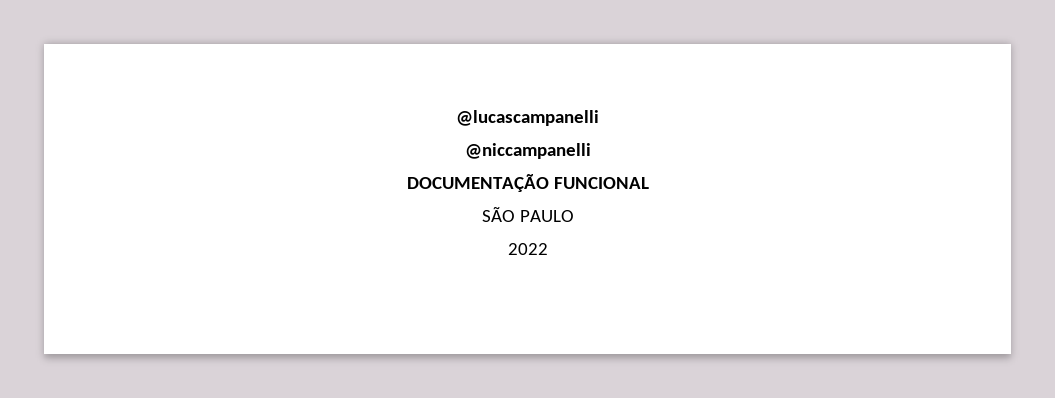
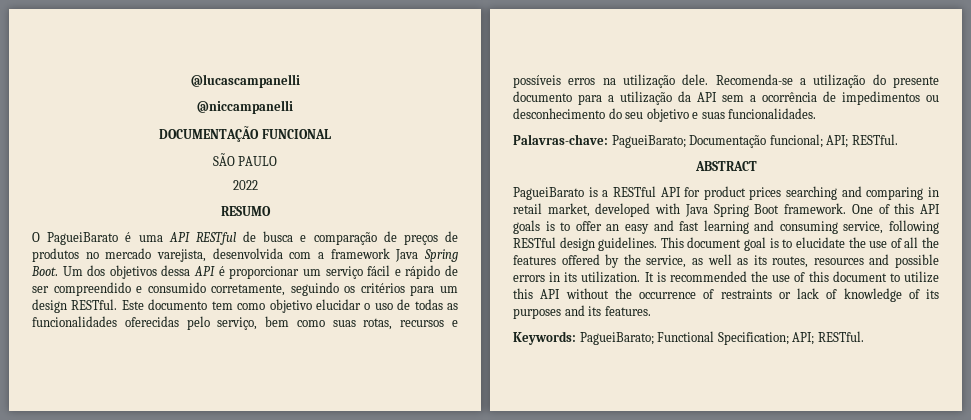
(548, 249) none -> [220,206,271,216] [32,231,459,245] [32,248,459,262] [31,265,459,279] [32,282,458,296] [32,299,459,313] [32,316,458,330] [513,74,939,88] [513,91,939,105] [513,108,817,122] [513,134,898,148] [694,161,757,171] [513,186,939,200] [513,203,940,217] [513,220,939,234] [513,237,940,251] [513,254,939,268] [513,271,939,283] [513,288,939,302] [513,305,651,319] [513,331,864,345] // RESUMO // O PagueiBarato é uma API RESTful de busca e comparação de preços de produtos no mercado varejista, desenvolvida com a framework Java Spring Boot. Um dos objetivos dessa API é proporcionar um serviço fácil e rápido de ser compreendido e consumido corretamente, seguindo os critérios para um design RESTful. Este documento tem como objetivo elucidar o uso de todas as funcionalidades oferecidas pelo serviço, bem como suas rotas, recursos e possíveis erros na utilização dele. Recomenda-se a utilização do presente documento para a utilização da API sem a ocorrência de impedimentos ou desconhecimento do seu objetivo e suas funcionalidades. // Palavras-chave: PagueiBarato; Documentação funcional; API; RESTful. // ABSTRACT // PagueiBarato is a RESTful API for product prices searching and comparing in retail market, developed with Java Spring Boot framework. One of this API goals is to offer an easy and fast learning and consuming service, following RESTful design guidelines. This document goal is to elucidate the use of all the features offered by the service, as well as its routes, resources and possible errors in its utilization. It is recommended the use of this document to utilize this API without the occurrence of restraints or lack of knowledge of its purposes and its features. // Keywords: PagueiBarato; Functional Specification; API; RESTful.

